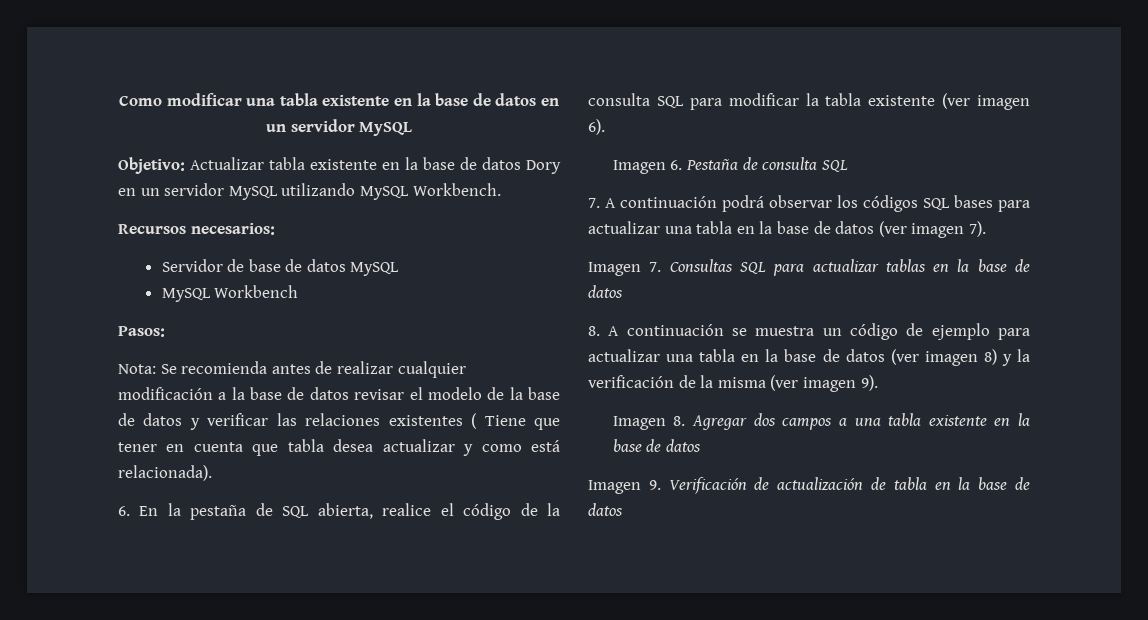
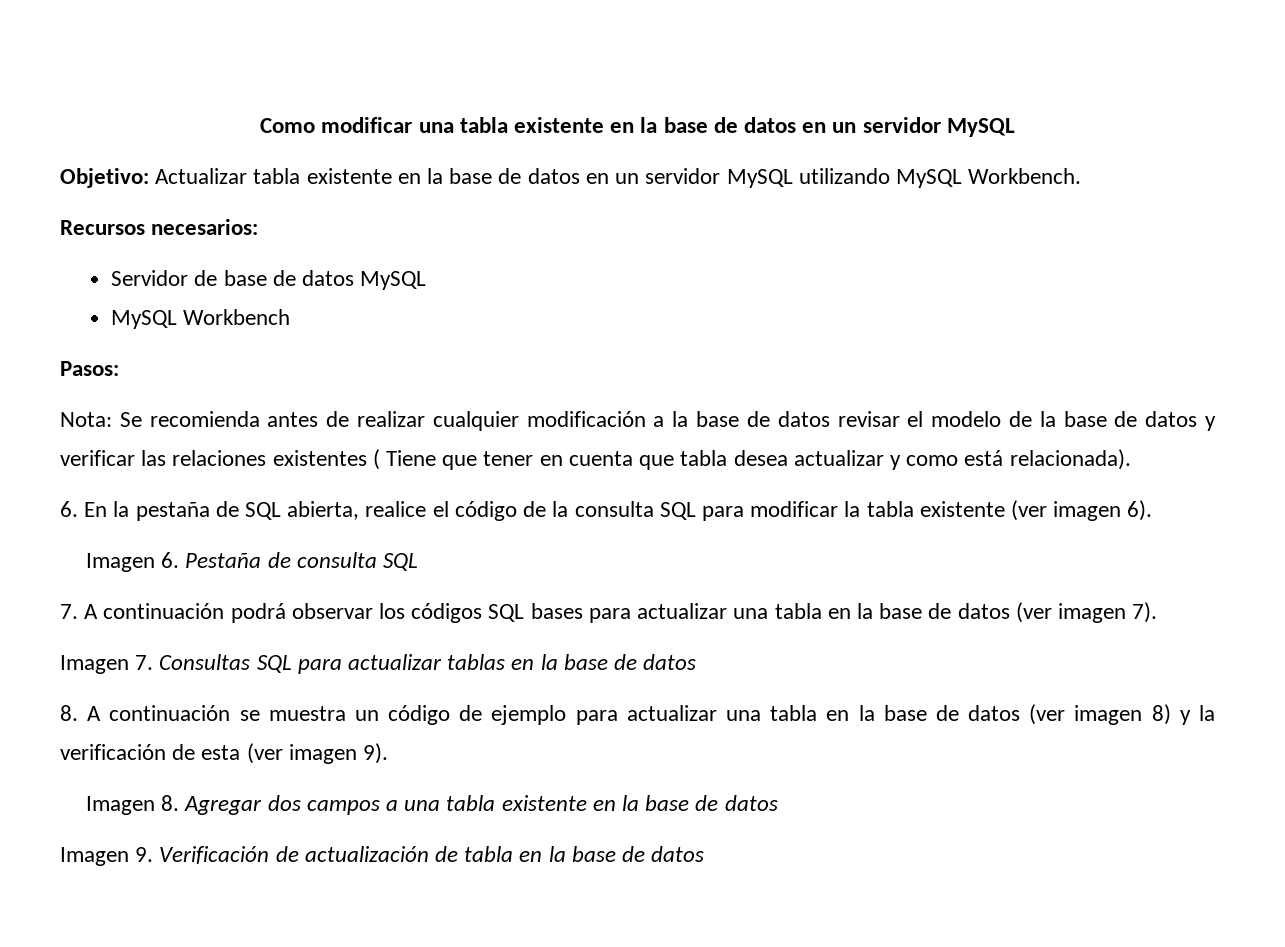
[526,160,561,174] Dory -> (580, 176) none
[700,375,766,388] la misma -> [201,745,241,760] esta

